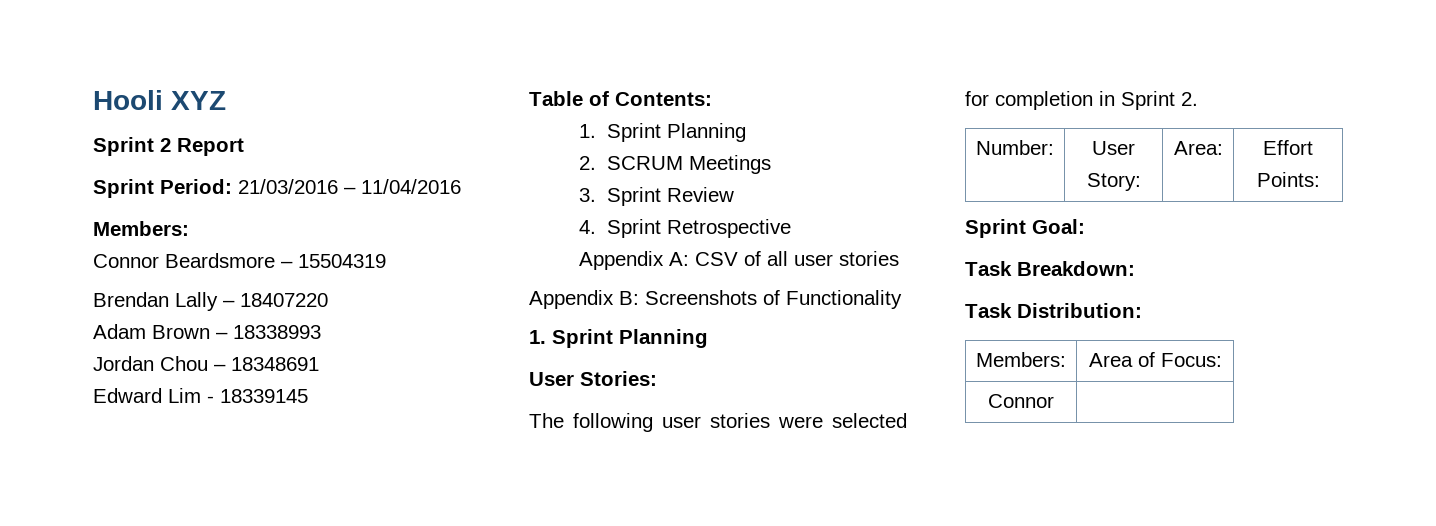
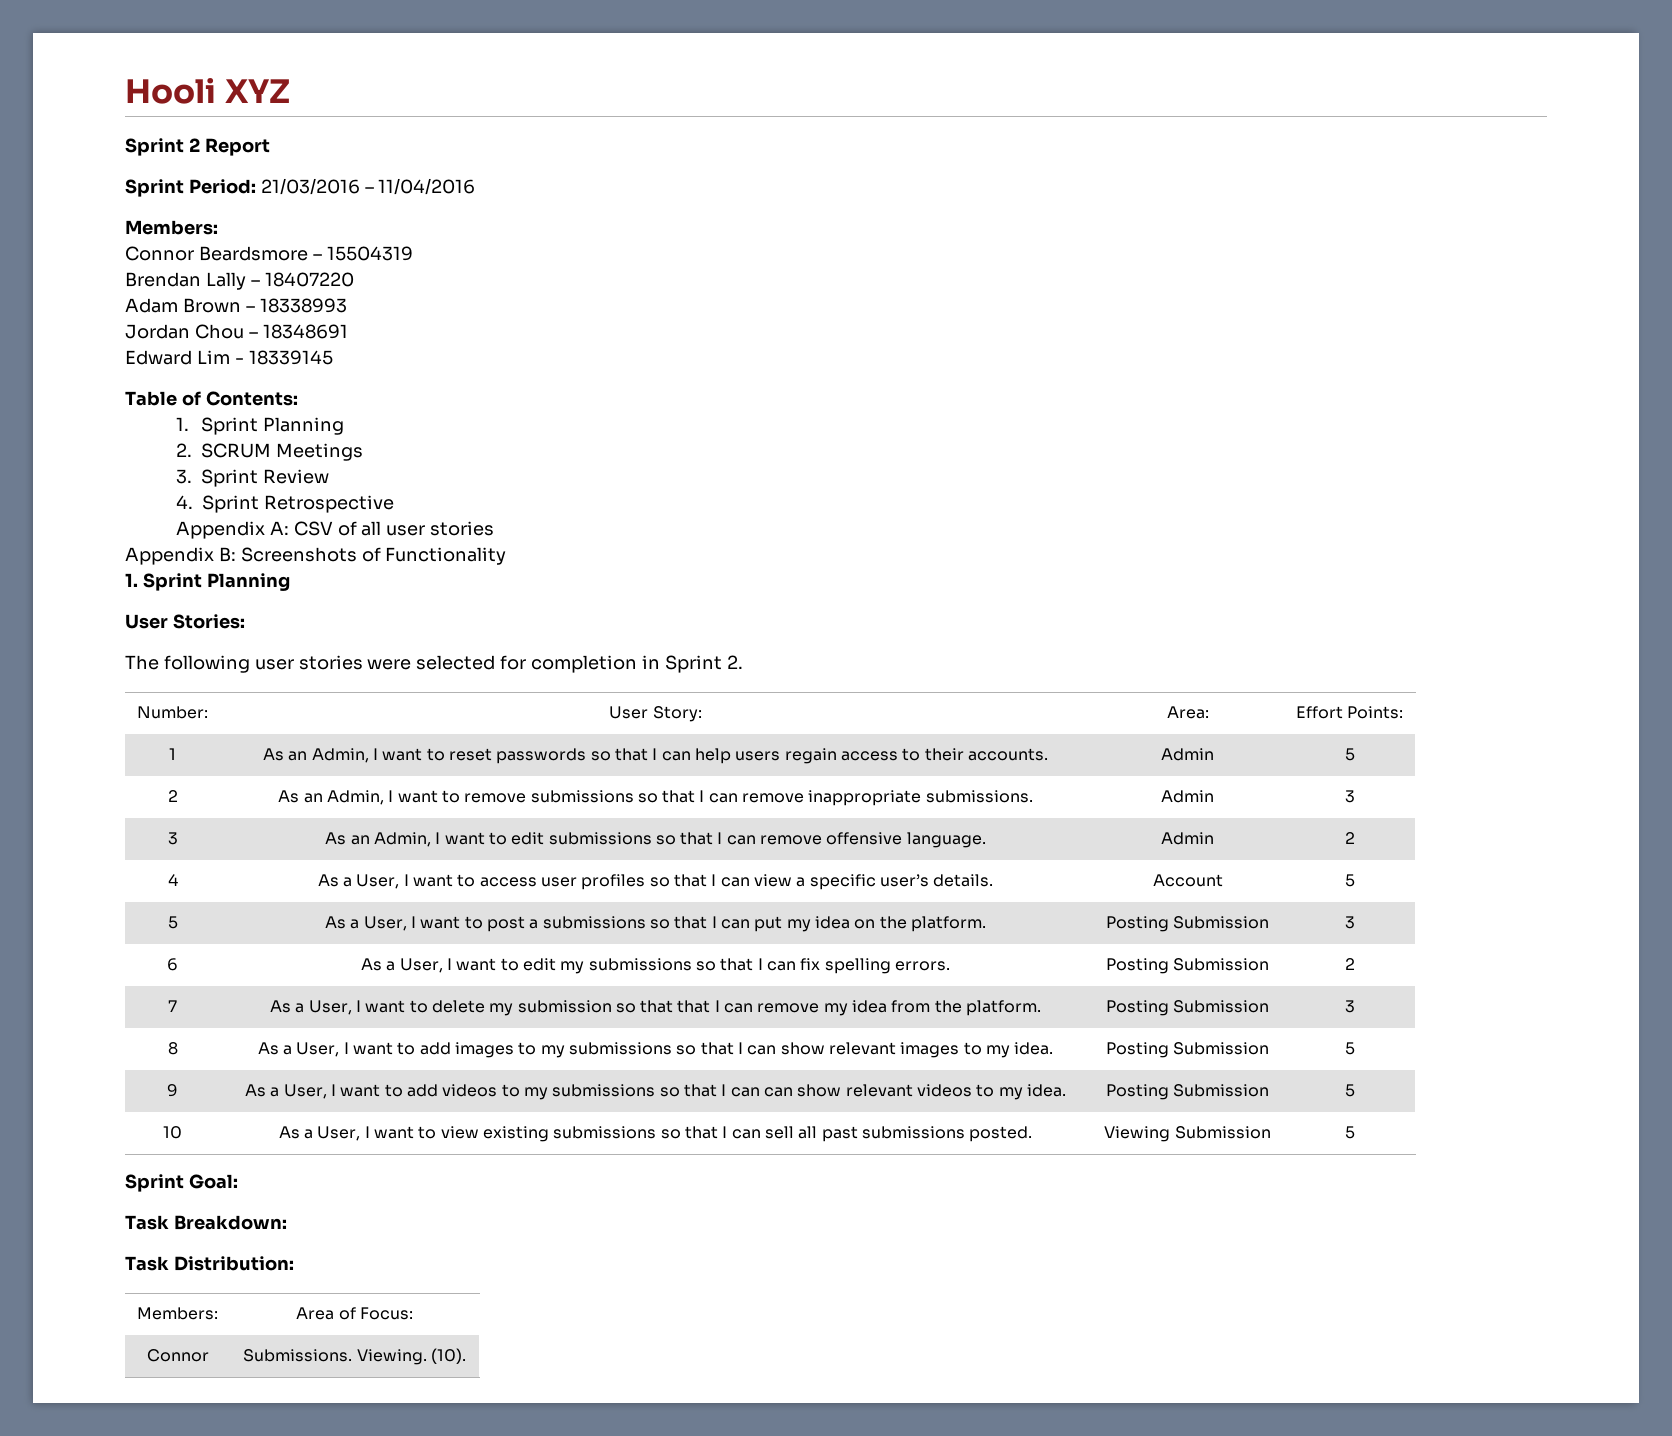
(1320, 179) none -> [169,748,176,760] [263,748,1048,764] [1161,748,1214,761] [1344,748,1355,761] [167,790,178,802] [278,790,1033,806] [1161,790,1214,803] [1344,790,1355,803] [167,832,178,845] [325,832,986,848] [1161,832,1214,845] [1344,832,1355,844] [167,874,178,886] [317,874,994,890] [1152,874,1223,887] [1344,874,1355,887] [167,916,178,929] [325,916,986,932] [1105,916,1270,932] [1344,916,1355,929] [167,958,178,971] [361,958,950,974] [1105,958,1270,974] [1344,958,1355,970] [168,1000,177,1012] [269,1000,1042,1016] [1105,1000,1270,1016] [1344,1000,1355,1013] [167,1042,178,1055] [257,1042,1054,1058] [1105,1042,1270,1058] [1344,1042,1355,1055] [167,1084,178,1097] [245,1084,1066,1100] [1105,1084,1270,1100] [1344,1084,1355,1097] [163,1126,182,1139] [278,1126,1033,1142] [1104,1126,1271,1142] [1344,1126,1355,1139] // 1 | As an Admin, I want to reset passwords so that I can help users regain access to their accounts. | Admin | 5 // 2 | As an Admin, I want to remove submissions so that I can remove inappropriate submissions. | Admin | 3 // 3 | As an Admin, I want to edit submissions so that I can remove offensive language. | Admin | 2 // 4 | As a User, I want to access user profiles so that I can view a specific user’s details. | Account | 5 // 5 | As a User, I want to post a submissions so that I can put my idea on the platform. | Posting Submission | 3 // 6 | As a User, I want to edit my submissions so that I can fix spelling errors. | Posting Submission | 2 // 7 | As a User, I want to delete my submission so that that I can remove my idea from the platform. | Posting Submission | 3 // 8 | As a User, I want to add images to my submissions so that I can show relevant images to my idea. | Posting Submission | 5 // 9 | As a User, I want to add videos to my submissions so that I can can show relevant videos to my idea. | Posting Submission | 5 // 10 | As a User, I want to view existing submissions so that I can sell all past submissions posted. | Viewing Submission | 5
(1054, 401) none -> [243,1348,466,1365] Submissions. Viewing. (10).

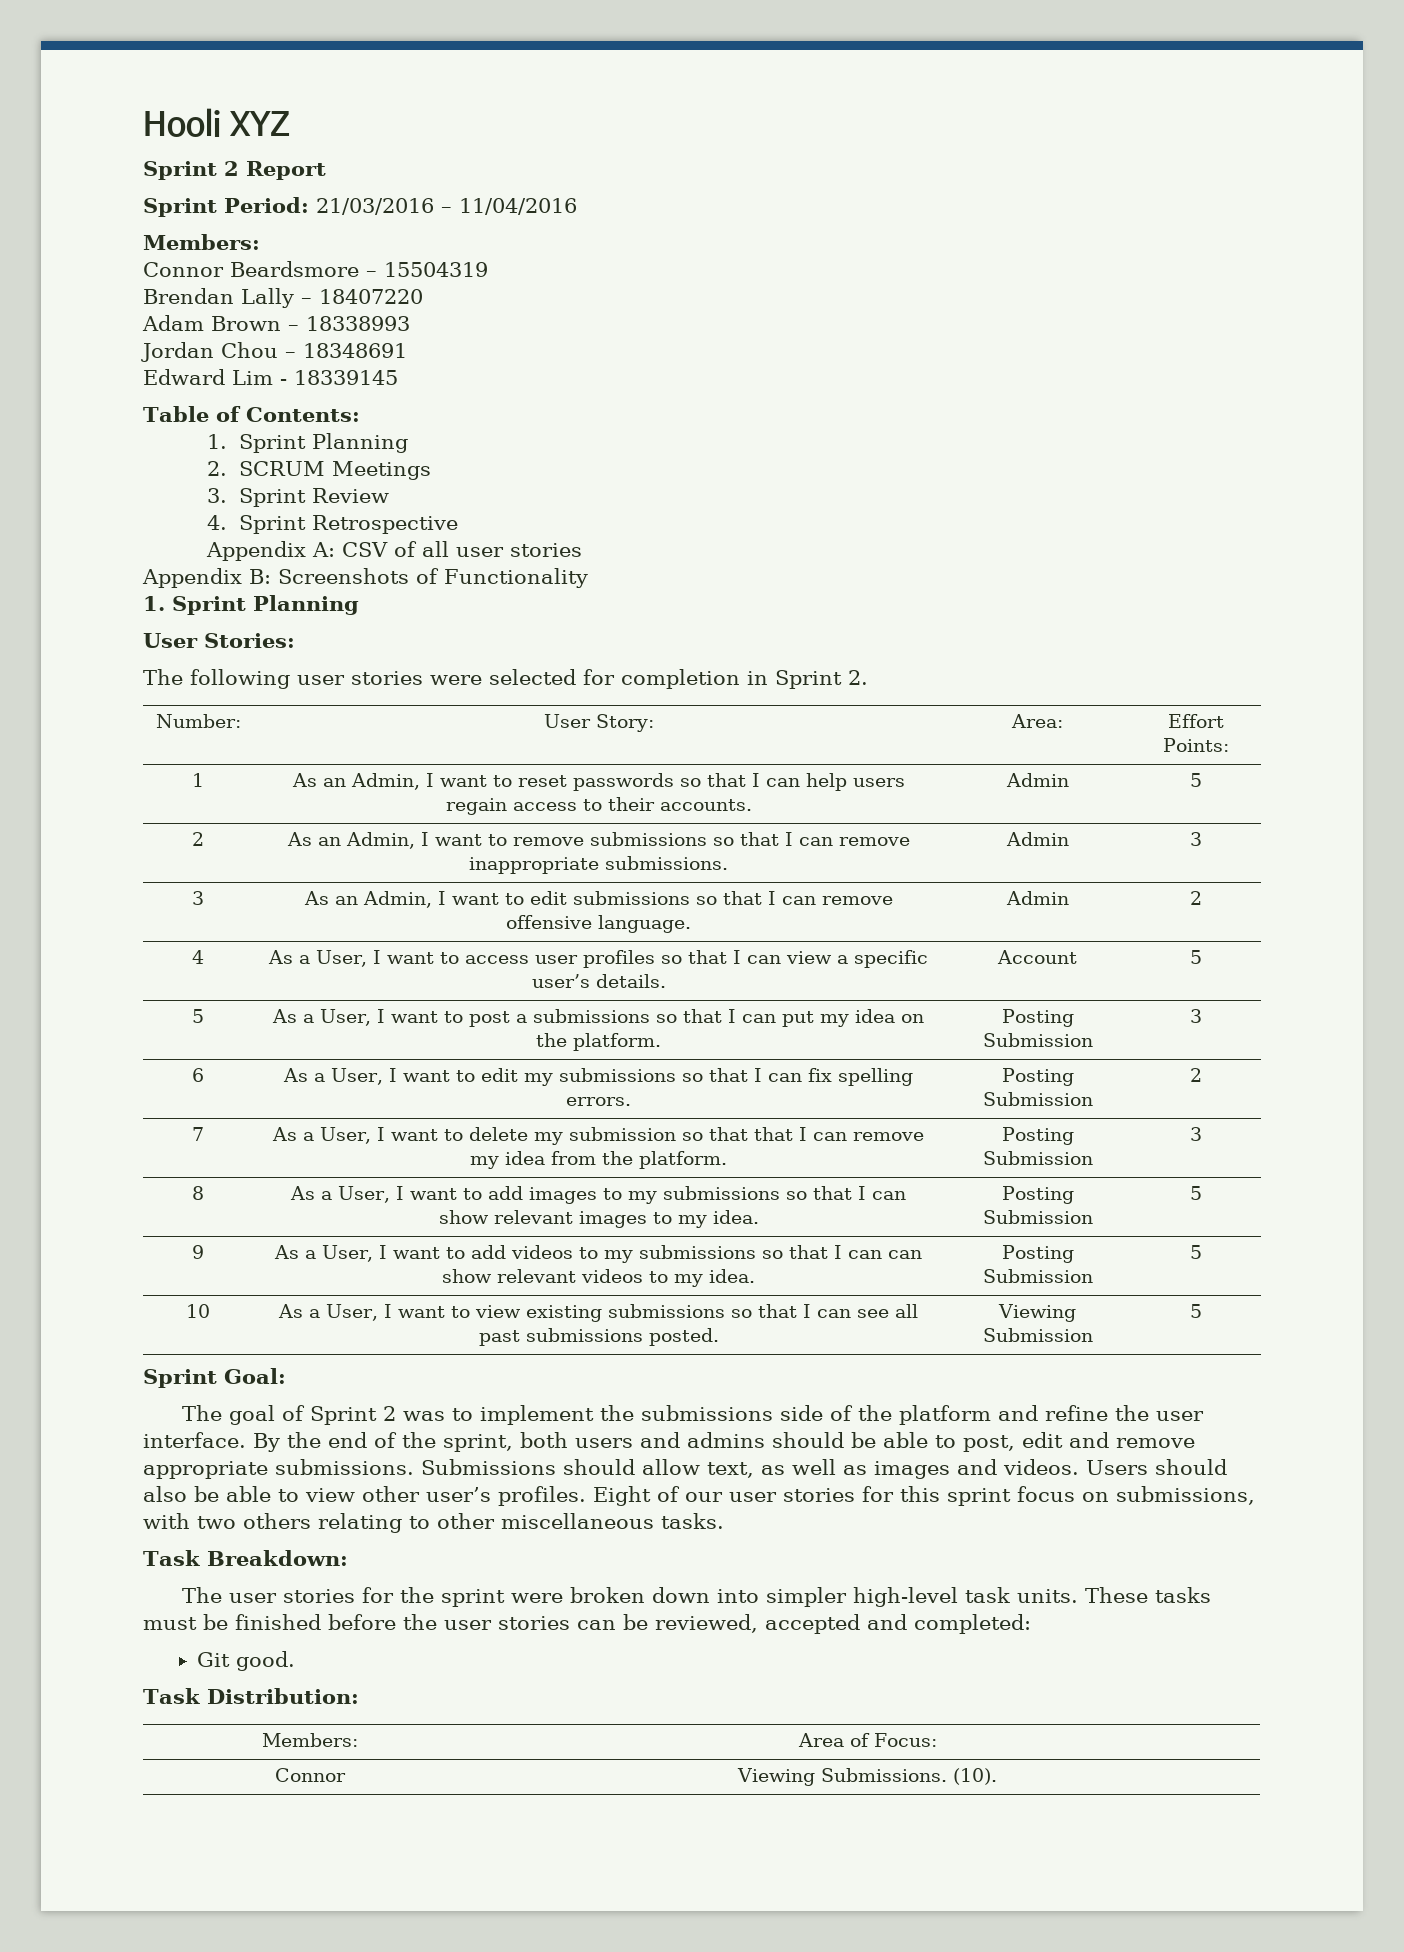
[764,1126,794,1139] sell -> [856,1309,889,1318] see
[125,1215,287,1230] Task Breakdown: -> [182,1405,1205,1425] [143,1432,1195,1452] [143,1459,1227,1479] [143,1486,1255,1506] [143,1513,724,1533] [143,1550,348,1566] [182,1587,1212,1607] [143,1614,1031,1634] [197,1651,296,1671] The goal of Sprint 2 was to implement the submissions side of the platform and refine the user interface. By the end of the sprint, both users and admins should be able to post, edit and remove appropriate submissions. Submissions should allow text, as well as images and videos. Users should also be able to view other user’s profiles. Eight of our user stories for this sprint focus on submissions, with two others relating to other miscellaneous tasks. // Task Breakdown: // The user stories for the sprint were broken down into simpler high-level task units. These tasks must be finished before the user stories can be reviewed, accepted and completed: // Git good.
[243,1349,427,1365] Submissions. Viewing. -> [737,1768,948,1786] Viewing Submissions.

